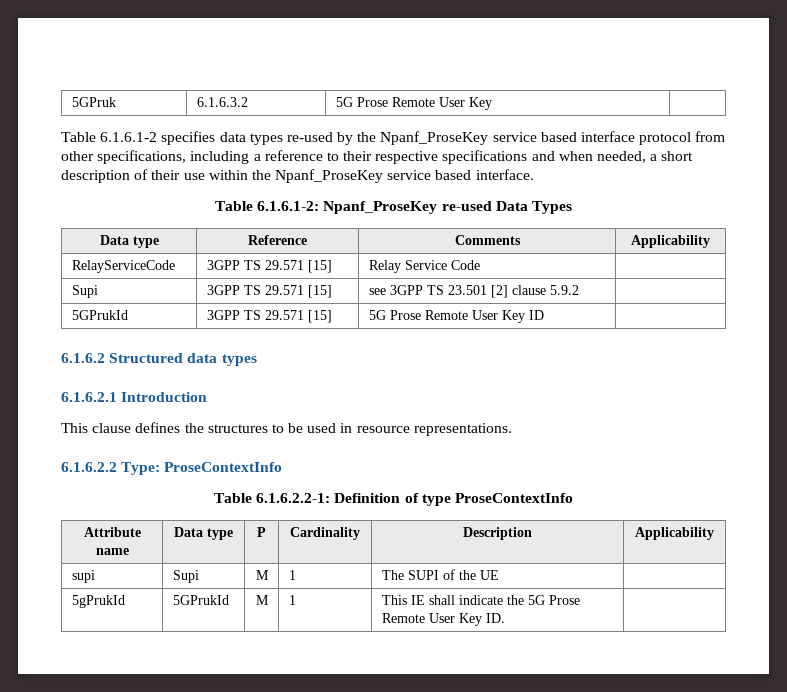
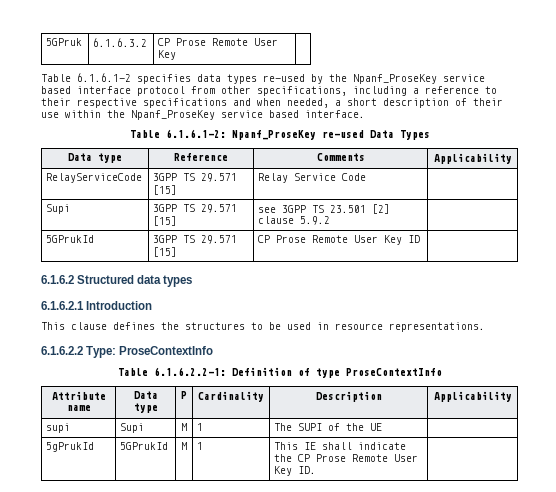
[335,97,353,107] 5G -> [158,38,171,46] CP
[368,310,386,320] 5G -> [258,235,271,243] CP
[527,595,545,605] 5G -> [298,454,311,462] CP

